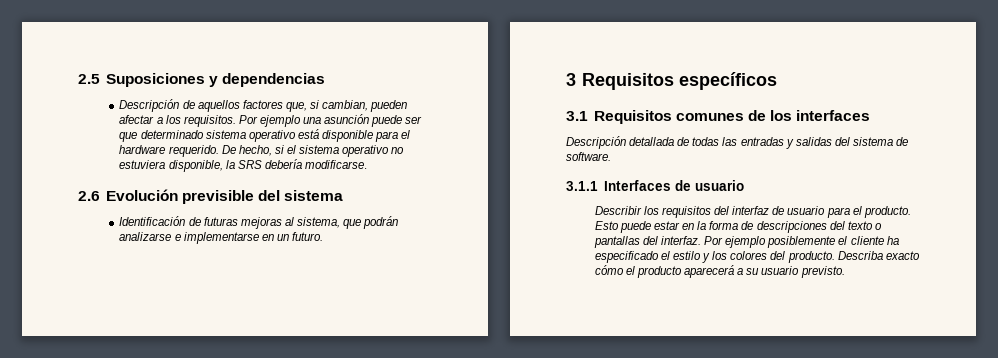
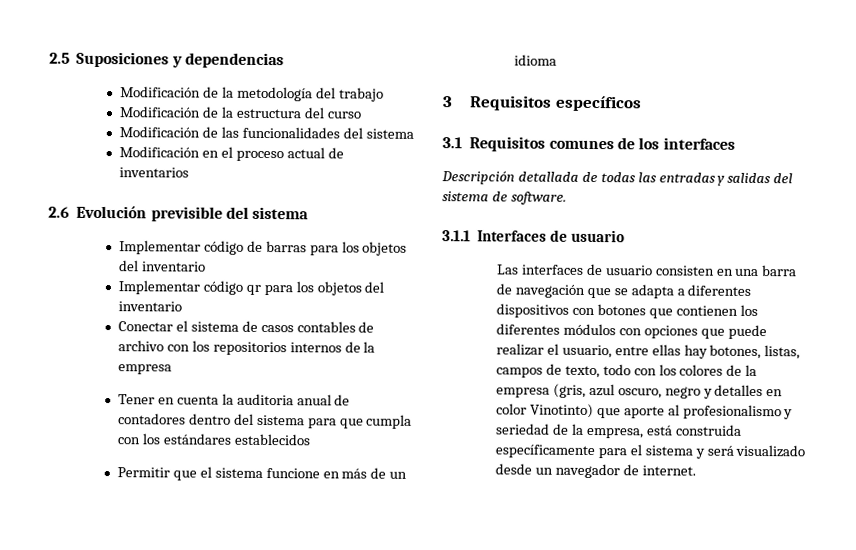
[119,99,408,112] [119,114,423,127] [119,129,411,142] [119,145,405,157] [119,159,367,172] Descripción de aquellos factores que, si cambian, pueden afectar a los requisitos. Por ejemplo una asunción puede ser que determinado sistema operativo está disponible para el hardware requerido. De hecho, si el sistema operativo no estuviera disponible, la SRS debería modificarse. -> [119,86,384,102] [118,106,361,119] [118,126,414,139] [118,146,344,162] [118,167,189,178] Modificación de la metodología del trabajo // Modificación de la estructura del curso // Modificación de las funcionalidades del sistema // Modificación en el proceso actual de inventarios
[119,216,399,229] [119,232,323,244] Identificación de futuras mejoras al sistema, que podrán analizarse e implementarse en un futuro. -> [118,240,408,256] [118,260,206,272] [117,280,385,296] [117,301,182,312] [117,320,375,333] [117,340,376,356] [117,364,172,375] [117,393,351,406] [117,413,413,429] [116,433,311,446] [116,466,408,481] [513,54,557,66] Implementar código de barras para los objetos del inventario // Implementar código qr para los objetos del inventario // Conectar el sistema de casos contables de archivo con los repositorios internos de la empresa // Tener en cuenta la auditoria anual de contadores dentro del sistema para que cumpla con los estándares establecidos // Permitir que el sistema funcione en más de un idioma
[594,206,911,218] [594,221,882,233] [593,236,899,248] [594,251,920,263] [594,265,845,278] Describir los requisitos del interfaz de usuario para el producto. Esto puede estar en la forma de descripciones del texto o pantallas del interfaz. Por ejemplo posiblemente el cliente ha especificado el estilo y los colores del producto. Describa exacto cómo el producto aparecerá a su usuario previsto. -> [496,263,798,277] [495,283,752,299] [495,303,758,319] [495,323,767,340] [495,343,801,360] [495,363,758,379] [495,383,784,399] [495,403,794,420] [495,423,742,439] [494,444,806,459] [494,463,696,479] Las interfaces de usuario consisten en una barra de navegación que se adapta a diferentes dispositivos con botones que contienen los diferentes módulos con opciones que puede realizar el usuario, entre ellas hay botones, listas, campos de texto, todo con los colores de la empresa (gris, azul oscuro, negro y detalles en color Vinotinto) que aporte al profesionalismo y seriedad de la empresa, está construida específicamente para el sistema y será visualizado desde un navegador de internet.

